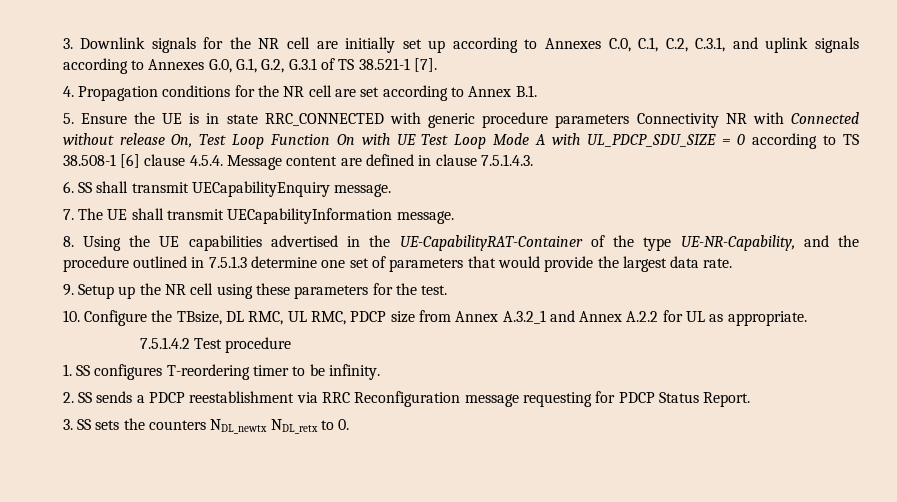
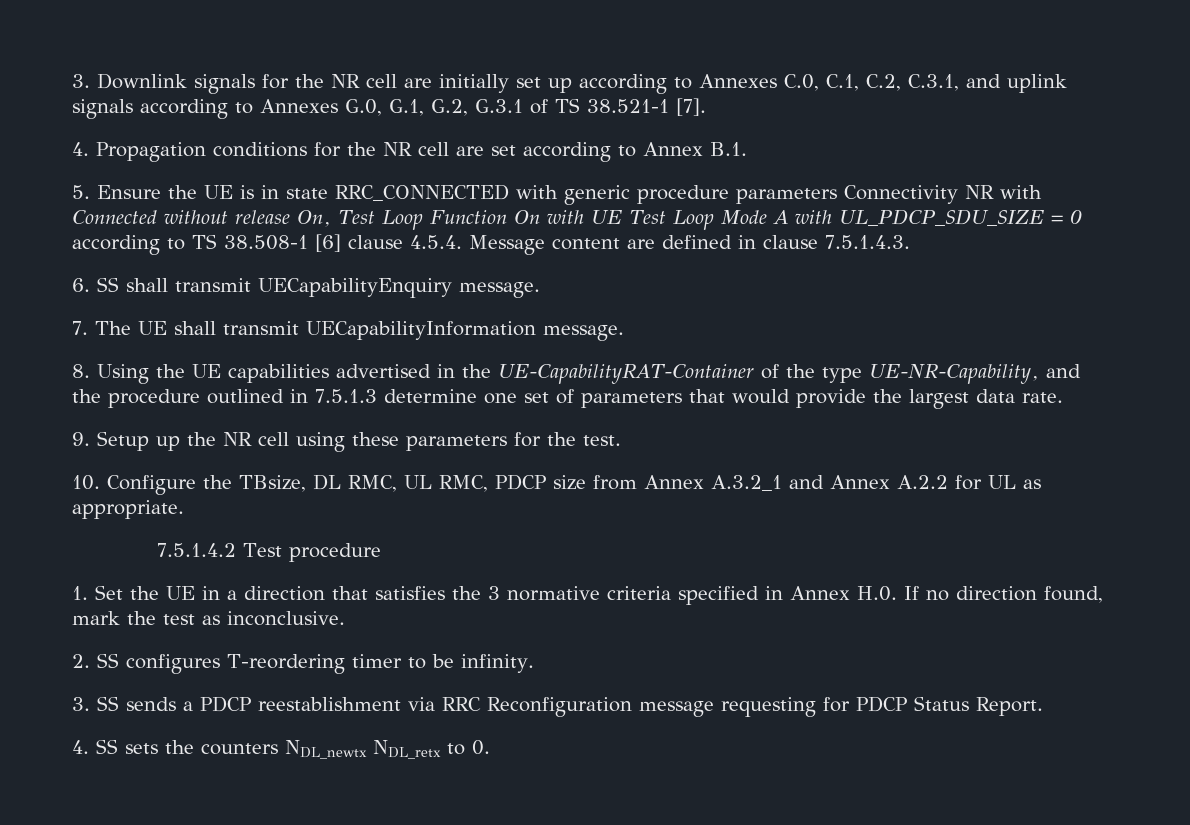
(72, 370) none -> [95,585,1104,605] [72,611,346,626] [72,654,91,668] Set the UE in a direction that satisfies the 3 normative criteria specified in Annex H.0. If no direction found, mark the test as inconclusive. // 2.
[62,392,74,403] 2. -> [72,697,91,711] 3.
[62,419,73,430] 3. -> [72,740,90,754] 4.

